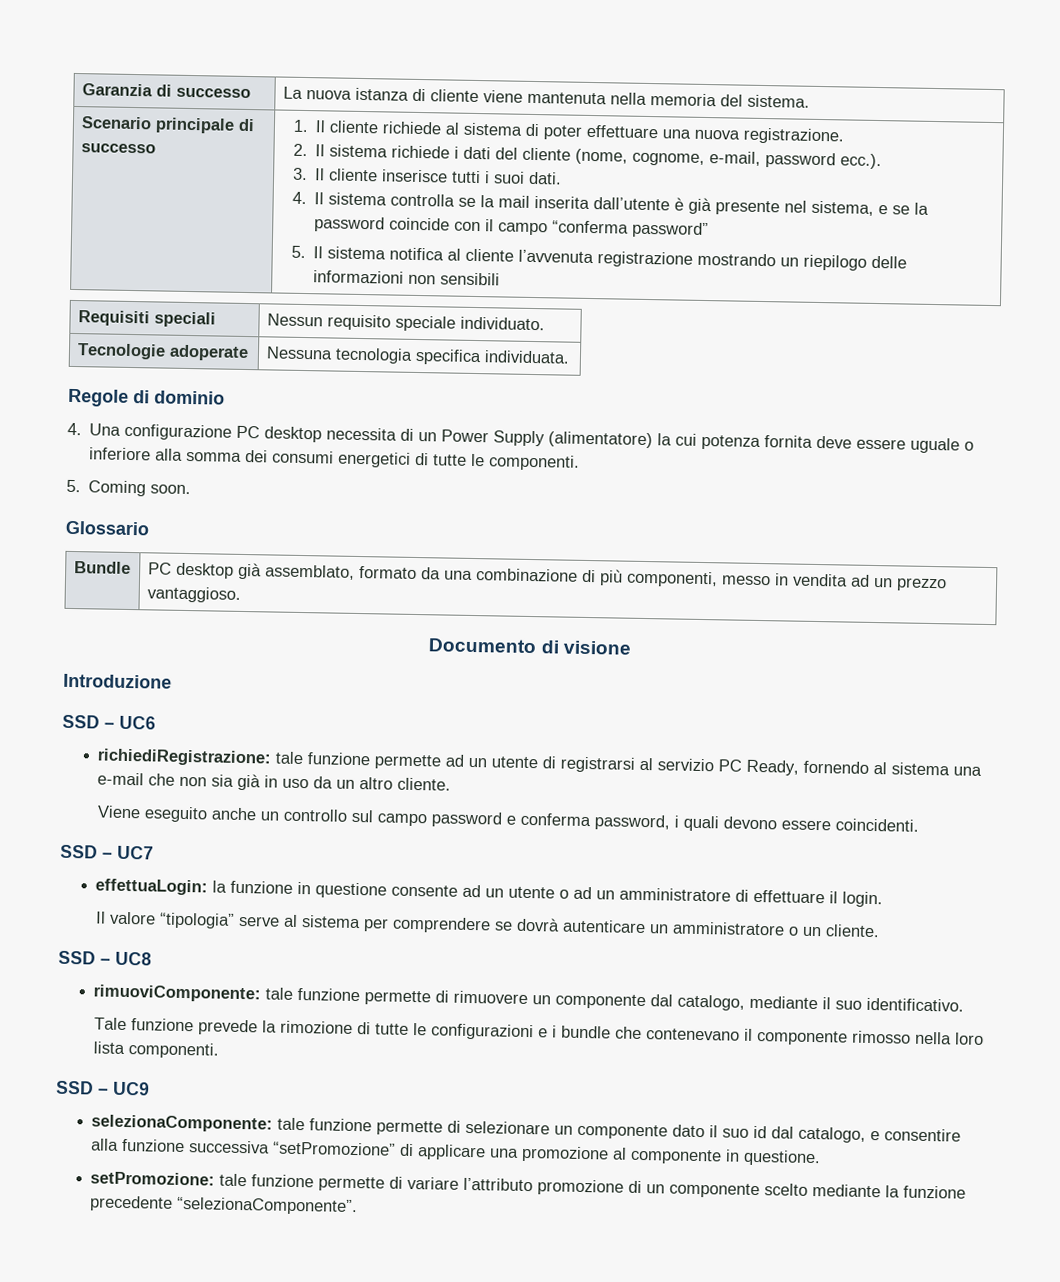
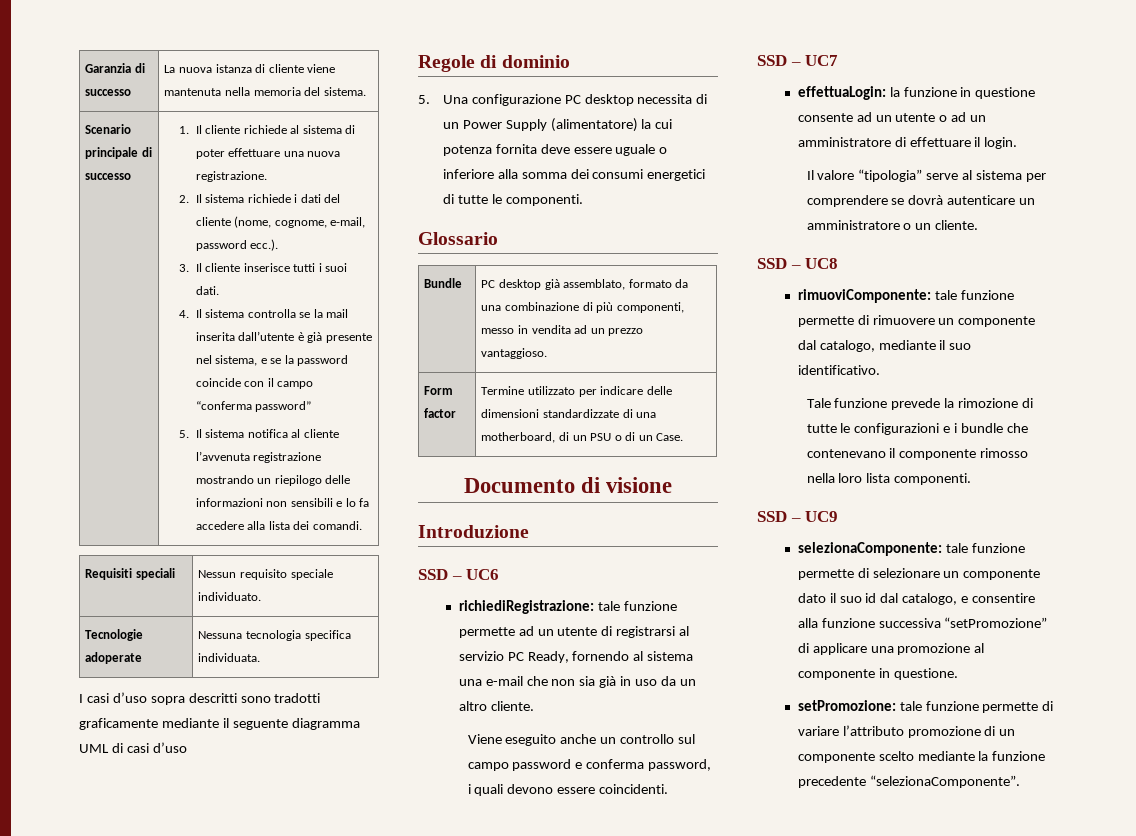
(500, 279) none -> [336,498,370,507] [195,521,362,530] e lo fa accedere alla lista dei comandi.
(570, 357) none -> [79,692,321,705] [79,718,360,730] [79,742,187,753] // I casi d’uso sopra descritti sono tradotti graficamente mediante il seguente diagramma UML di casi d’uso
[67,422,82,436] 4. -> [418,95,430,104] 5.
[66,479,192,497] // 5. Coming soon. -> (583, 200) none
(241, 594) none -> [424,386,454,395] [424,408,457,418] [481,386,672,397] [481,409,657,418] [481,432,684,443] // Form factor | Termine utilizzato per indicare delle dimensioni standardizzate di una motherboard, di un PSU o di un Case.

